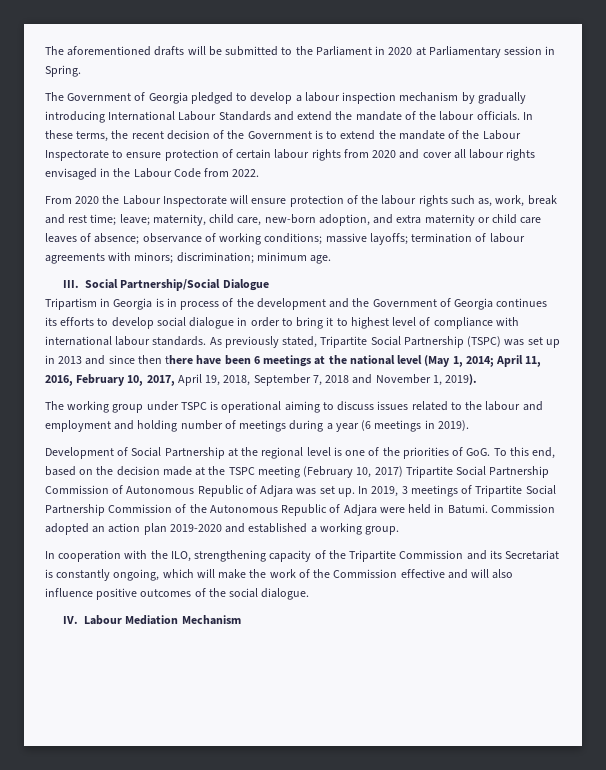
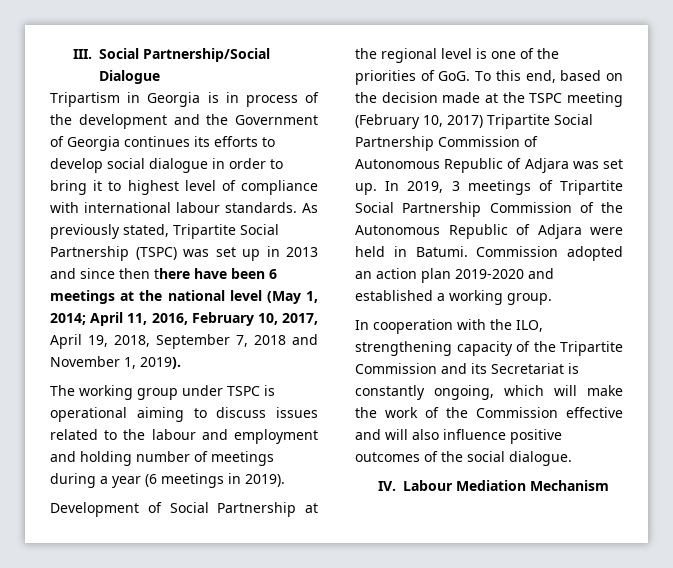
[45,46,556,58] [45,65,81,77] [45,92,526,104] [45,111,533,123] [45,130,521,142] [45,149,536,161] [45,168,260,180] [45,195,557,207] [45,214,542,226] [45,233,525,245] [45,252,332,264] The aforementioned drafts will be submitted to the Parliament in 2020 at Parliamentary session in Spring. // The Government of Georgia pledged to develop a labour inspection mechanism by gradually introducing International Labour Standards and extend the mandate of the labour officials. In these terms, the recent decision of the Government is to extend the mandate of the Labour Inspectorate to ensure protection of certain labour rights from 2020 and cover all labour rights envisaged in the Labour Code from 2022. // From 2020 the Labour Inspectorate will ensure protection of the labour rights such as, work, break and rest time; leave; maternity, child care, new-born adoption, and extra maternity or child care leaves of absence; observance of working conditions; massive layoffs; termination of labour agreements with minors; discrimination; minimum age. // -> (72, 54) none

